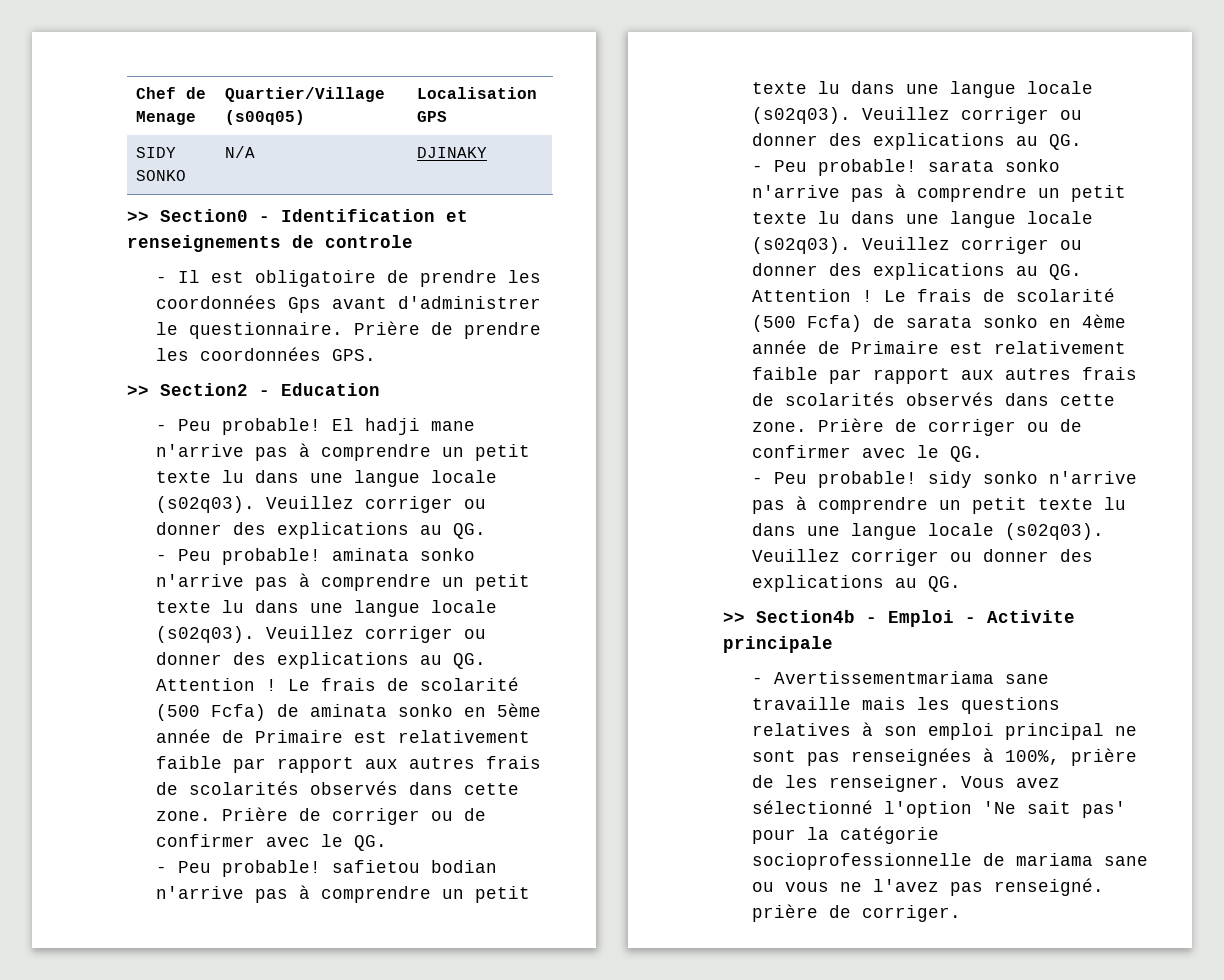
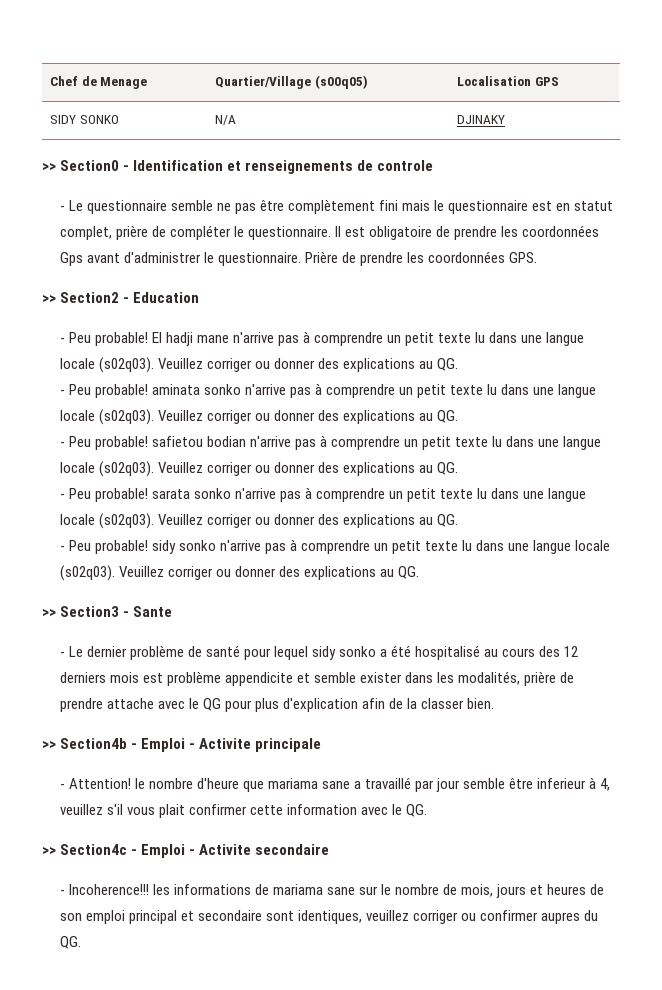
(167, 279) none -> [68,199,614,214] [59,225,331,240] Le questionnaire semble ne pas être complètement fini mais le questionnaire est en statut complet, prière de compléter le questionnaire.
[155,677,519,691] [155,703,541,721] [155,729,530,743] [155,756,541,773] [155,781,519,795] [155,807,486,825] [155,834,387,851] Attention ! Le frais de scolarité (500 Fcfa) de aminata sonko en 5ème année de Primaire est relativement faible par rapport aux autres frais de scolarités observés dans cette zone. Prière de corriger ou de confirmer avec le QG. -> (458, 416) none
[751,288,1115,302] [751,314,1126,332] [751,340,1126,354] [751,367,1137,384] [751,392,1115,406] [751,418,1082,436] [751,445,983,462] Attention ! Le frais de scolarité (500 Fcfa) de sarata sonko en 4ème année de Primaire est relativement faible par rapport aux autres frais de scolarités observés dans cette zone. Prière de corriger ou de confirmer avec le QG. -> (458, 520) none
(961, 584) none -> [42,606,173,617] [59,645,579,660] [59,671,575,686] [59,698,495,712] // >> Section3 - Sante // - Le dernier problème de santé pour lequel sidy sonko a été hospitalisé au cours des 12 derniers mois est problème appendicite et semble exister dans les modalités, prière de prendre attache avec le QG pour plus d'explication afin de la classer bien.
[773,671,1049,684] [751,697,1060,714] [751,722,1137,740] [751,748,1137,766] [751,775,1060,792] [751,800,1126,818] [751,826,939,844] [751,853,1148,870] [751,878,1104,896] [751,904,961,922] Avertissementmariama sane travaille mais les questions relatives à son emploi principal ne sont pas renseignées à 100%, prière de les renseigner. Vous avez sélectionné l'option 'Ne sait pas' pour la catégorie socioprofessionnelle de mariama sane ou vous ne l'avez pas renseigné. prière de corriger. -> [68,777,611,792] [59,804,427,818] [42,844,330,858] [59,884,605,898] [59,910,599,924] [59,936,81,949] Attention! le nombre d'heure que mariama sane a travaillé par jour semble être inferieur à 4, veuillez s'il vous plait confirmer cette information avec le QG. // >> Section4c - Emploi - Activite secondaire // - Incoherence!!! les informations de mariama sane sur le nombre de mois, jours et heures de son emploi principal et secondaire sont identiques, veuillez corriger ou confirmer aupres du QG.

